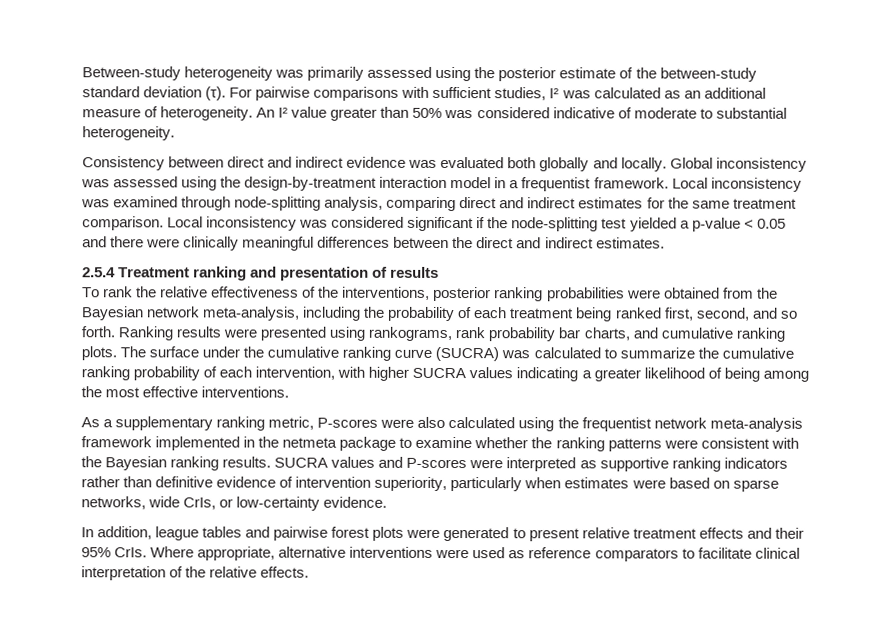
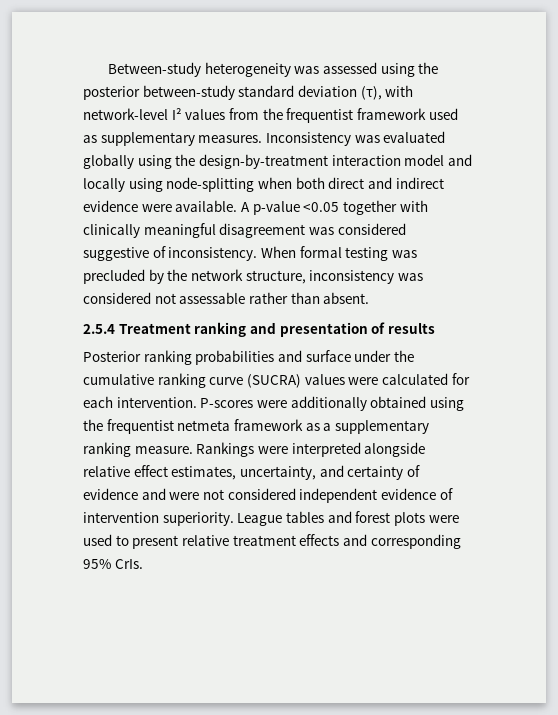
[307,66,365,81] primarily -> (320, 70) none
[559,67,757,82] [82,86,766,101] [82,106,787,121] [82,126,175,141] [82,156,807,172] [81,176,179,188] estimate of the between-study standard deviation (τ). For pairwise comparisons with sufficient studies, I² was calculated as an additional measure of heterogeneity. An I² value greater than 50% was considered indicative of moderate to substantial heterogeneity. // Consistency between direct and indirect evidence was evaluated both globally and locally. Global inconsistency was assessed -> [142,85,414,100] [83,108,458,123] [83,131,446,146] [83,154,134,169] between-study standard deviation (τ), with network-level I² values from the frequentist framework used as supplementary measures. Inconsistency was evaluated globally
[494,177,802,192] [81,196,797,212] [82,216,786,232] [82,236,665,251] in a frequentist framework. Local inconsistency was examined through node-splitting analysis, comparing direct and indirect estimates for the same treatment comparison. Local inconsistency was considered significant if the node-splitting test yielded a p-value < 0.05 and there were clinically meaningful differences between the direct and indirect estimates. -> [447,154,472,166] [83,177,444,192] [83,200,428,215] [83,223,406,238] [83,246,417,261] [83,269,423,284] [83,292,370,304] and locally using node-splitting when both direct and indirect evidence were available. A p-value <0.05 together with clinically meaningful disagreement was considered suggestive of inconsistency. When formal testing was precluded by the network structure, inconsistency was considered not assessable rather than absent.
[82,286,778,302] [81,306,798,322] [81,326,785,342] [81,346,147,361] To rank the relative effectiveness of the interventions, posterior ranking probabilities were obtained from the Bayesian network meta-analysis, including the probability of each treatment being ranked first, second, and so forth. Ranking results were presented using rankograms, rank probability bar charts, and cumulative ranking plots. The -> [83,350,302,365] Posterior ranking probabilities and
[501,347,794,359] [81,366,809,382] [81,386,290,398] [81,416,803,432] [81,436,799,452] [81,456,788,472] [81,476,779,492] [81,496,388,511] [81,526,200,541] was calculated to summarize the cumulative ranking probability of each intervention, with higher SUCRA values indicating a greater likelihood of being among the most effective interventions. // As a supplementary ranking metric, P-scores were also calculated using the frequentist network meta-analysis framework implemented in the netmeta package to examine whether the ranking patterns were consistent with the Bayesian ranking results. SUCRA values and P-scores were interpreted as supportive ranking indicators rather than definitive evidence of intervention superiority, particularly when estimates were based on sparse networks, wide CrIs, or low-certainty evidence. // In addition, league -> [304,373,470,385] [83,396,464,411] [83,419,429,434] [83,442,426,457] [83,465,420,480] [83,488,453,503] [83,512,283,526] values were calculated for each intervention. P-scores were additionally obtained using the frequentist netmeta framework as a supplementary ranking measure. Rankings were interpreted alongside relative effect estimates, uncertainty, and certainty of evidence and were not considered independent evidence of intervention superiority. League
[273,526,329,541] pairwise -> (352, 517) none
[443,526,510,542] generated -> [83,534,112,546] used
[774,527,804,539] their -> [370,534,461,549] corresponding
[150,546,800,562] [81,566,310,581] Where appropriate, alternative interventions were used as reference comparators to facilitate clinical interpretation of the relative effects. -> (143, 564) none

